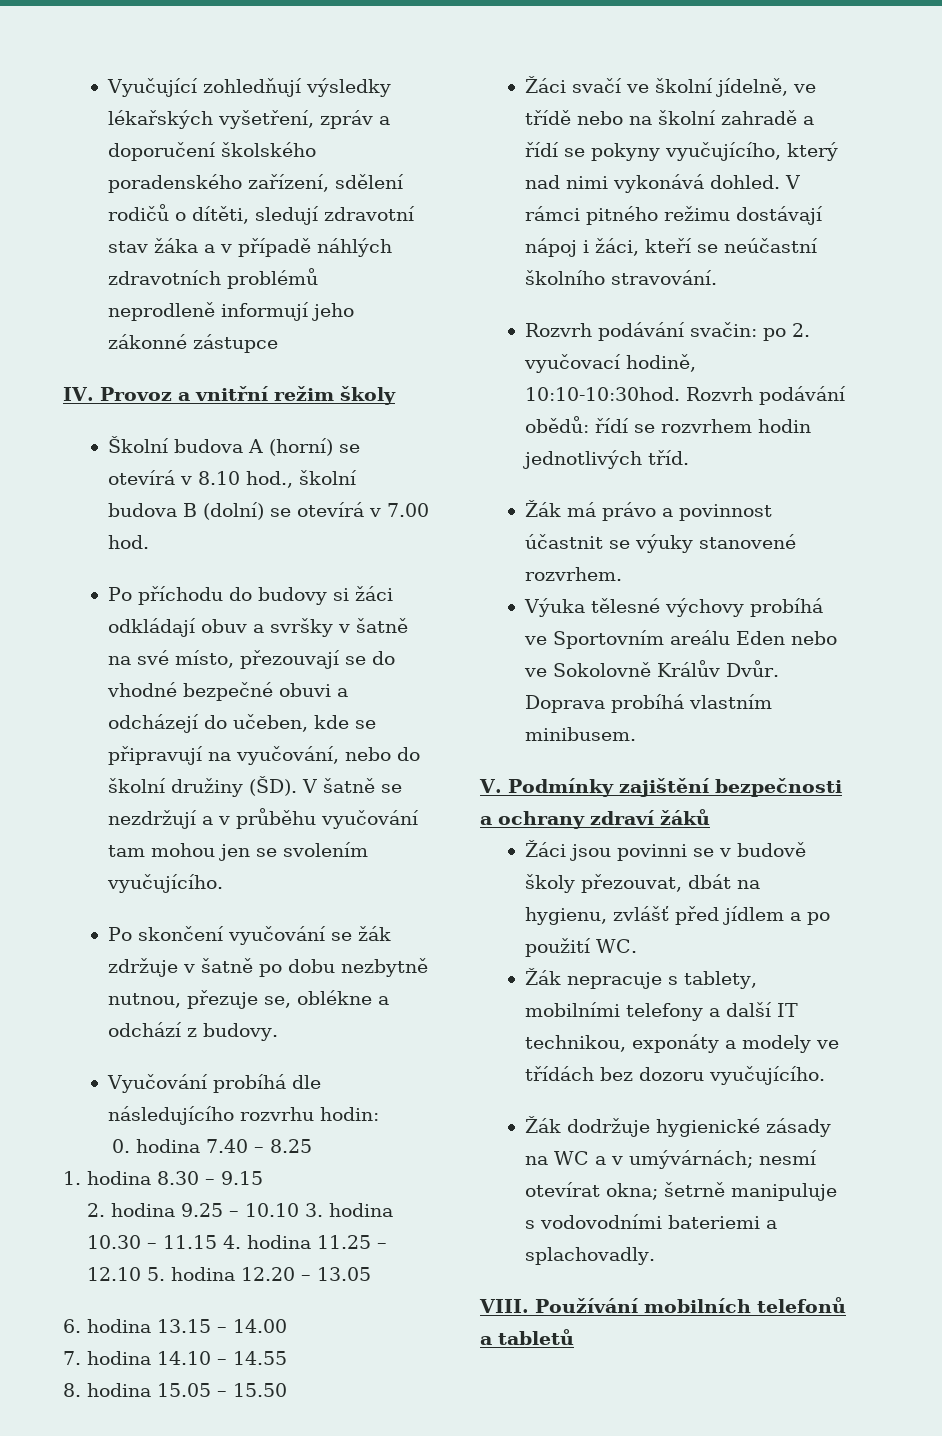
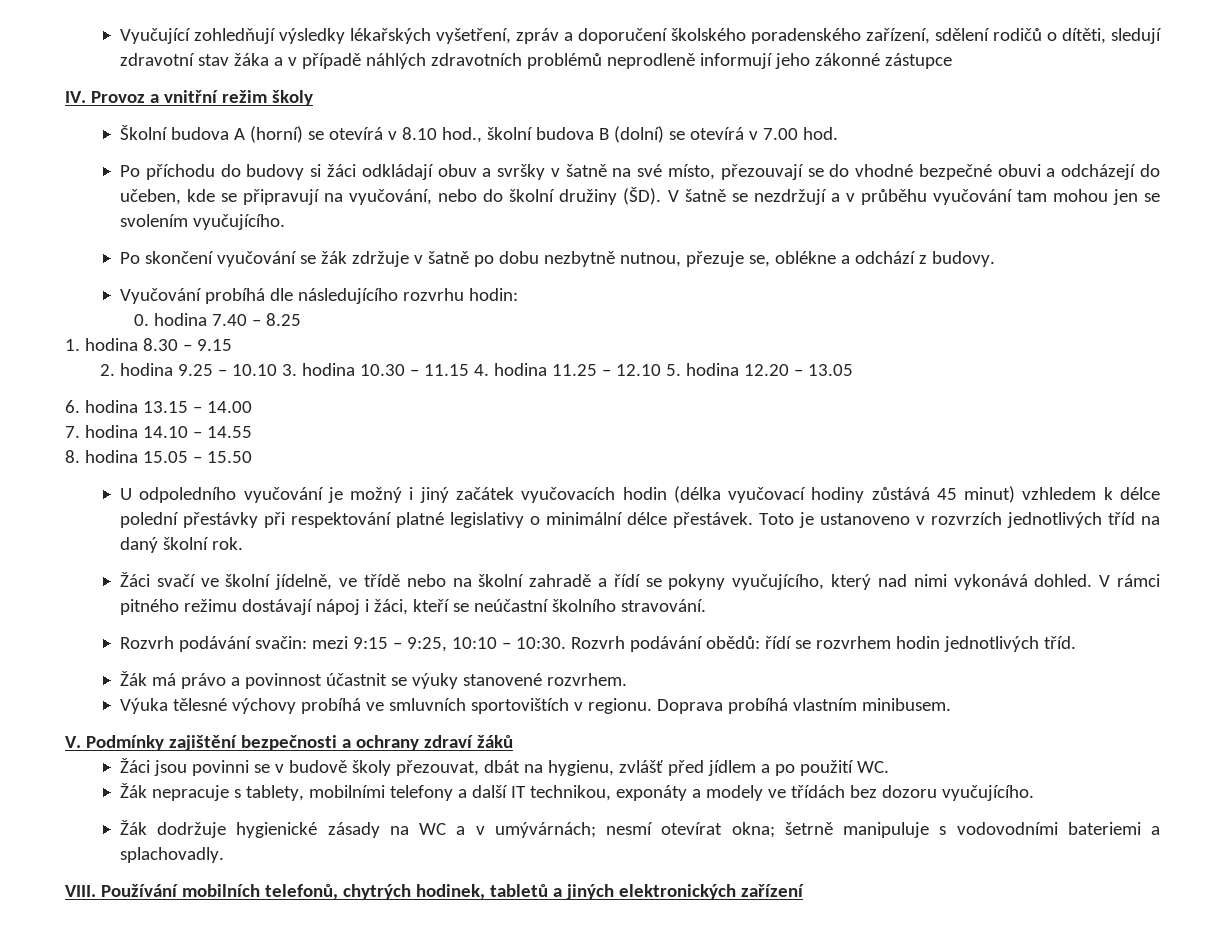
(287, 1390) none -> [120,486,1161,503] [120,512,1160,528] [120,537,244,553] // U odpoledního vyučování je možný i jiný začátek vyučovacích hodin (délka vyučovací hodiny zůstává 45 minut) vzhledem k délce polední přestávky při respektování platné legislativy o minimální délce přestávek. Toto je ustanoveno v rozvrzích jednotlivých tříd na daný školní rok.
[763,323,811,341] [524,354,697,373] [525,387,681,401] po 2. vyučovací hodině, 10:10-10:30hod. -> [312,636,566,652] mezi 9:15 – 9:25, 10:10 – 10:30.
[553,630,838,649] [524,660,780,677] Sportovním areálu Eden nebo ve Sokolovně Králův Dvůr. -> [388,698,652,714] smluvních sportovištích v regionu.
[757,1297,846,1313] [480,1329,574,1345] telefonů a tabletů -> [264,884,804,900] telefonů, chytrých hodinek, tabletů a jiných elektronických zařízení

